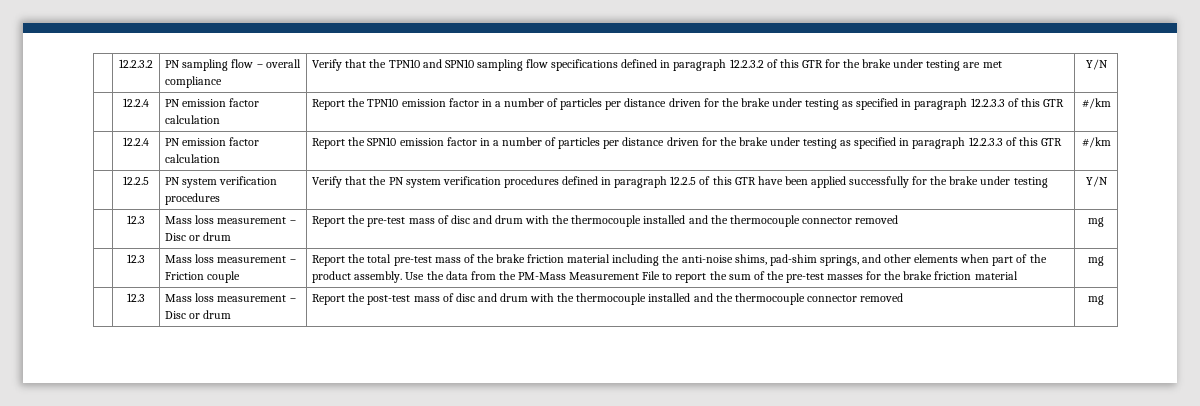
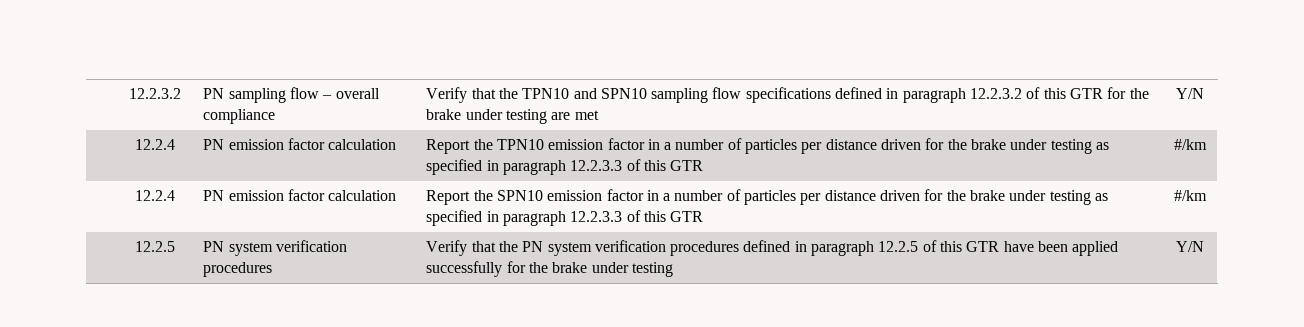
[127,215,145,224] [165,215,296,224] [165,232,232,241] [312,215,898,227] [1088,217,1104,227] [127,254,145,263] [165,254,296,263] [165,271,241,283] [312,254,1047,266] [312,271,1018,283] [1088,256,1104,266] [127,293,145,302] [165,293,296,302] [165,310,232,319] [312,293,903,305] [1088,295,1104,305] // | 12.3 | Mass loss measurement – Disc or drum | Report the pre-test mass of disc and drum with the thermocouple installed and the thermocouple connector removed | mg // | 12.3 | Mass loss measurement – Friction couple | Report the total pre-test mass of the brake friction material including the anti-noise shims, pad-shim springs, and other elements when part of the product assembly. Use the data from the PM-Mass Measurement File to report the sum of the pre-test masses for the brake friction material | mg // | 12.3 | Mass loss measurement – Disc or drum | Report the post-test mass of disc and drum with the thermocouple installed and the thermocouple connector removed | mg -> (1204, 246) none

